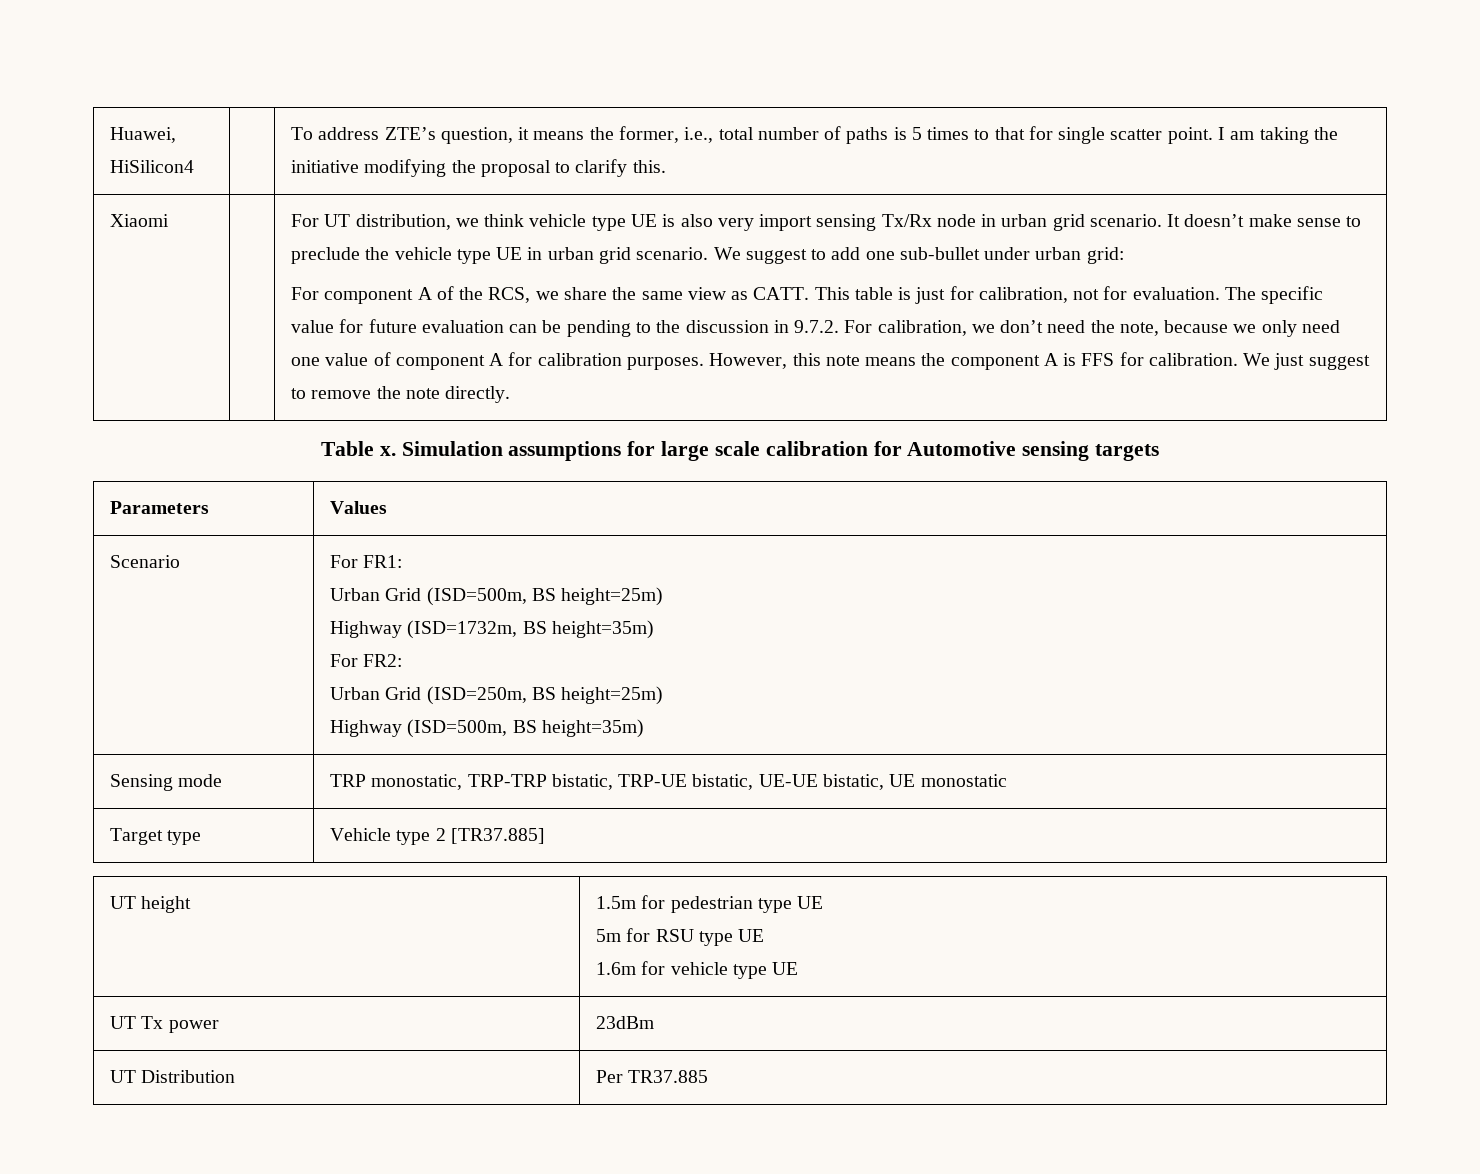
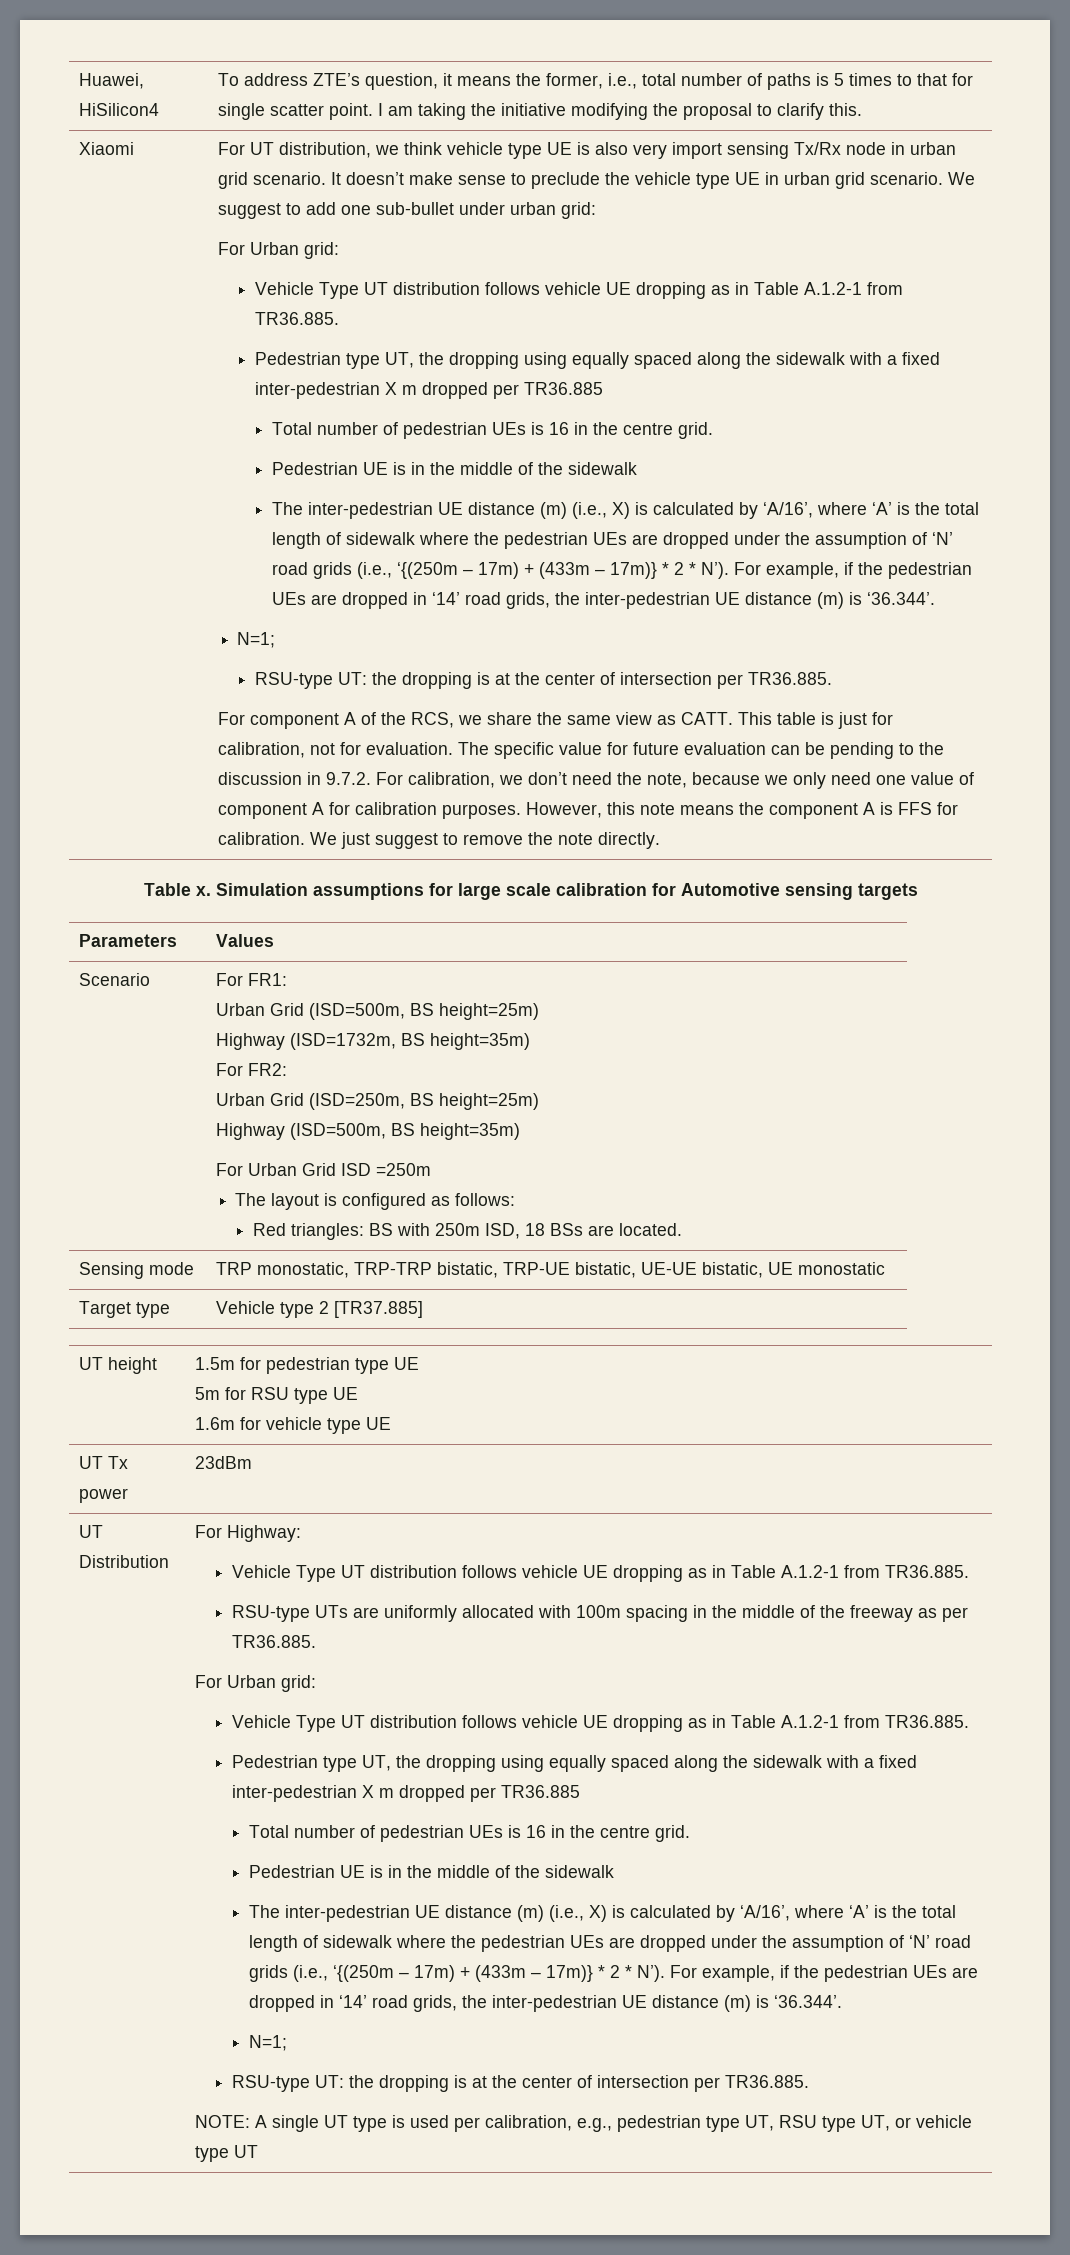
(1124, 255) none -> [218,242,340,259] [254,282,903,299] [254,312,339,325] [254,352,940,369] [254,382,603,399] [271,422,713,439] [271,462,637,475] [271,502,979,519] [271,532,953,549] [271,562,972,579] [271,592,935,609] [237,632,276,648] [254,672,832,689] // For Urban grid: // Vehicle Type UT distribution follows vehicle UE dropping as in Table A.1.2-1 from TR36.885. // Pedestrian type UT, the dropping using equally spaced along the sidewalk with a fixed inter-pedestrian X m dropped per TR36.885 // Total number of pedestrian UEs is 16 in the centre grid. // Pedestrian UE is in the middle of the sidewalk // The inter-pedestrian UE distance (m) (i.e., X) is calculated by ‘A/16’, where ‘A’ is the total length of sidewalk where the pedestrian UEs are dropped under the assumption of ‘N’ road grids (i.e., ‘{(250m – 17m) + (433m – 17m)} * 2 * N’). For example, if the pedestrian UEs are dropped in ‘14’ road grids, the inter-pedestrian UE distance (m) is ‘36.344’. // N=1; // RSU-type UT: the dropping is at the center of intersection per TR36.885.
(644, 728) none -> [216,1163,432,1176] [235,1193,516,1210] [252,1223,682,1240] // For Urban Grid ISD =250m // The layout is configured as follows: // Red triangles: BS with 250m ISD, 18 BSs are located.
[596,1070,709,1083] Per TR37.885 -> [195,1525,302,1542] [231,1565,969,1582] [231,1605,968,1622] [231,1635,316,1648] [195,1675,317,1692] [231,1715,969,1732] [231,1755,917,1772] [231,1785,580,1802] [248,1825,690,1842] [248,1865,614,1878] [248,1905,956,1922] [248,1935,971,1952] [248,1965,978,1982] [248,1995,842,2012] [248,2035,287,2051] [231,2075,809,2092] [195,2115,973,2132] [195,2145,259,2162] For Highway: // Vehicle Type UT distribution follows vehicle UE dropping as in Table A.1.2-1 from TR36.885. // RSU-type UTs are uniformly allocated with 100m spacing in the middle of the freeway as per TR36.885. // For Urban grid: // Vehicle Type UT distribution follows vehicle UE dropping as in Table A.1.2-1 from TR36.885. // Pedestrian type UT, the dropping using equally spaced along the sidewalk with a fixed inter-pedestrian X m dropped per TR36.885 // Total number of pedestrian UEs is 16 in the centre grid. // Pedestrian UE is in the middle of the sidewalk // The inter-pedestrian UE distance (m) (i.e., X) is calculated by ‘A/16’, where ‘A’ is the total length of sidewalk where the pedestrian UEs are dropped under the assumption of ‘N’ road grids (i.e., ‘{(250m – 17m) + (433m – 17m)} * 2 * N’). For example, if the pedestrian UEs are dropped in ‘14’ road grids, the inter-pedestrian UE distance (m) is ‘36.344’. // N=1; // RSU-type UT: the dropping is at the center of intersection per TR36.885. // NOTE: A single UT type is used per calibration, e.g., pedestrian type UT, RSU type UT, or vehicle type UT

